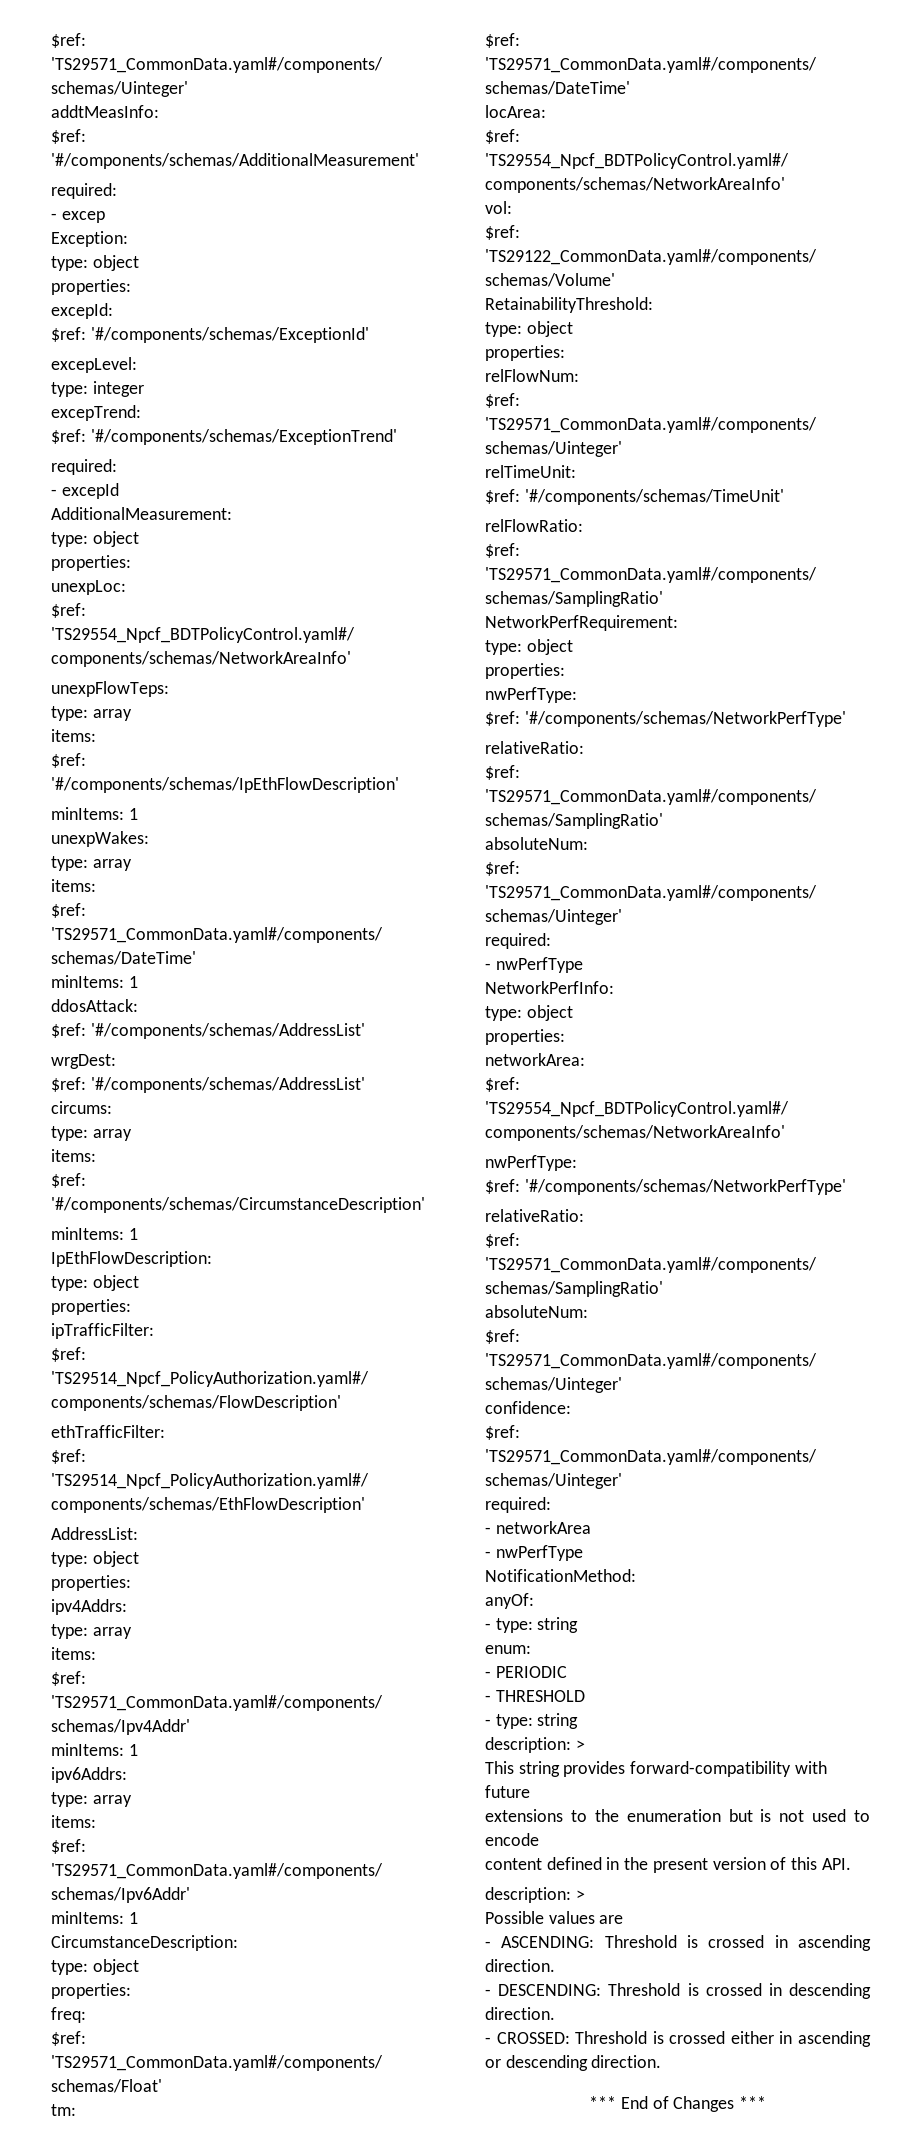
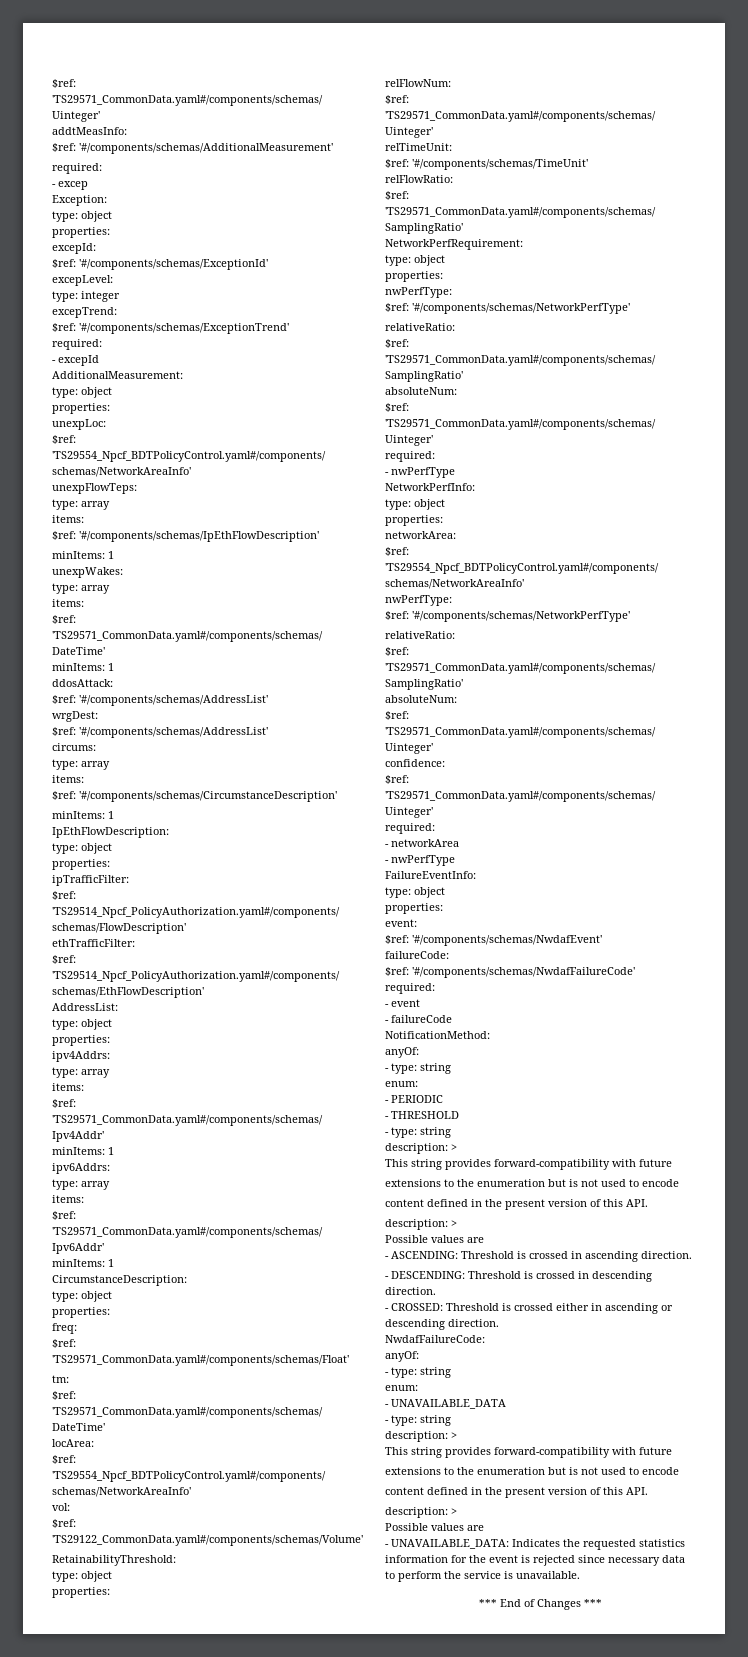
(583, 1553) none -> [385,871,476,879] [385,887,445,898] [385,903,443,914] [385,919,417,927] [385,935,602,946] [385,951,449,959] [385,967,635,978] [385,983,435,994] [385,999,420,1007] [385,1015,452,1023] // FailureEventInfo: // type: object // properties: // event: // $ref: '#/components/schemas/NwdafEvent' // failureCode: // $ref: '#/components/schemas/NwdafFailureCode' // required: // - event // - failureCode
(662, 2061) none -> [385,1335,485,1343] [385,1351,419,1362] [385,1367,451,1378] [385,1385,418,1391] [385,1399,506,1409] [385,1415,451,1426] [385,1431,457,1442] [385,1447,672,1458] [385,1467,679,1475] [385,1487,648,1498] [385,1507,457,1518] [385,1523,484,1531] [385,1539,685,1550] [385,1555,685,1566] [385,1571,580,1582] // NwdafFailureCode: // anyOf: // - type: string // enum: // - UNAVAILABLE_DATA // - type: string // description: > // This string provides forward-compatibility with future // extensions to the enumeration but is not used to encode // content defined in the present version of this API. // description: > // Possible values are // - UNAVAILABLE_DATA: Indicates the requested statistics information for the event is rejected since necessary data to perform the service is unavailable.

